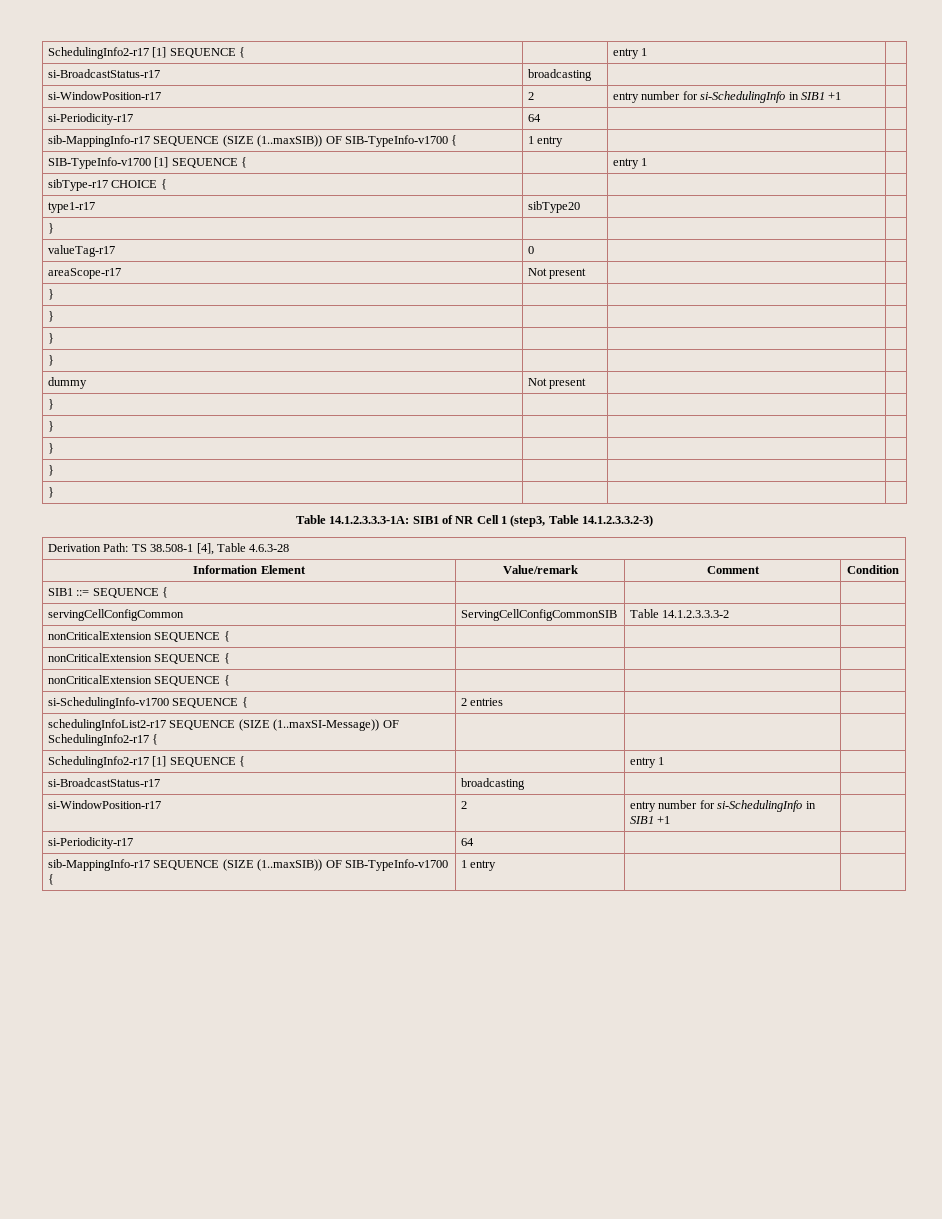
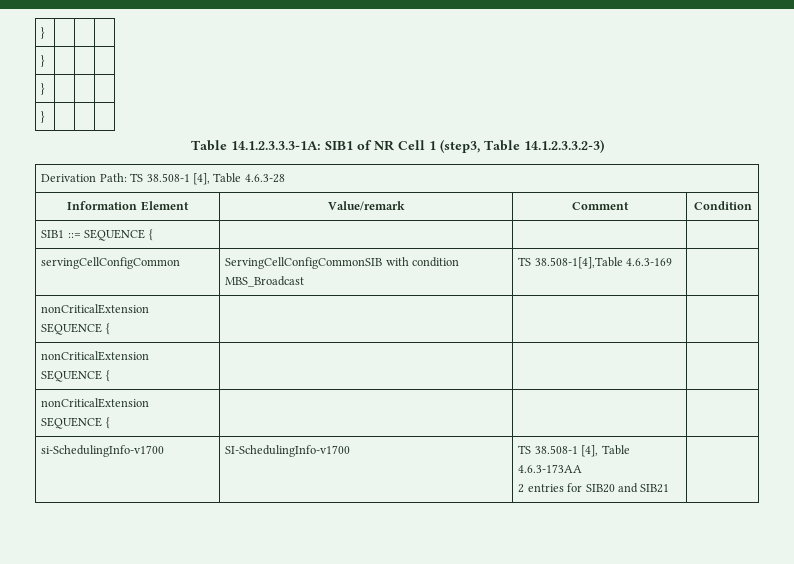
[48,47,246,59] [613,48,648,59] [48,69,161,78] [528,69,593,81] [48,91,162,100] [528,92,535,100] [613,91,842,103] [48,113,134,125] [528,114,542,122] [48,135,458,147] [528,136,564,147] [48,157,248,169] [613,158,648,169] [48,179,167,191] [48,202,96,213] [528,201,581,213] [48,223,55,234] [48,245,116,257] [528,246,535,254] [48,268,122,279] [528,268,587,279] [48,289,55,300] [48,311,55,322] [48,333,55,344] [48,355,55,366] [48,377,88,389] [528,378,587,389] [48,399,55,410] SchedulingInfo2-r17 [1] SEQUENCE { | | entry 1 | // si-BroadcastStatus-r17 | broadcasting | | // si-WindowPosition-r17 | 2 | entry number for si-SchedulingInfo in SIB1 +1 | // si-Periodicity-r17 | 64 | | // sib-MappingInfo-r17 SEQUENCE (SIZE (1..maxSIB)) OF SIB-TypeInfo-v1700 { | 1 entry | | // SIB-TypeInfo-v1700 [1] SEQUENCE { | | entry 1 | // sibType-r17 CHOICE { | | | // type1-r17 | sibType20 | | // } | | | // valueTag-r17 | 0 | | // areaScope-r17 | Not present | | // } | | | // } | | | // } | | | // } | | | // dummy | Not present | | // } | | | // -> (41, 33) none
[630,609,730,618] | Table 14.1.2.3.3.3-2 -> [385,257,460,267] [225,276,305,287] [518,257,673,269] with condition MBS_Broadcast | TS 38.508-1[4],Table 4.6.3-169
[172,697,248,708] [461,698,504,706] [48,719,399,731] [48,734,159,746] [48,756,246,768] [630,757,665,768] [48,778,161,787] [461,778,526,790] [48,800,162,809] [461,801,468,809] [630,800,816,812] [630,816,671,824] [48,837,134,849] [461,838,475,846] [48,859,448,871] [48,874,55,885] [461,860,497,871] SEQUENCE { | 2 entries | | // schedulingInfoList2-r17 SEQUENCE (SIZE (1..maxSI-Message)) OF SchedulingInfo2-r17 { | | | // SchedulingInfo2-r17 [1] SEQUENCE { | | entry 1 | // si-BroadcastStatus-r17 | broadcasting | | // si-WindowPosition-r17 | 2 | entry number for si-SchedulingInfo in SIB1 +1 | // si-Periodicity-r17 | 64 | | // sib-MappingInfo-r17 SEQUENCE (SIZE (1..maxSIB)) OF SIB-TypeInfo-v1700 { | 1 entry | -> [225,445,351,457] [518,445,630,457] [518,464,583,473] [518,483,670,493] | SI-SchedulingInfo-v1700 | TS 38.508-1 [4], Table 4.6.3-173AA // 2 entries for SIB20 and SIB21

